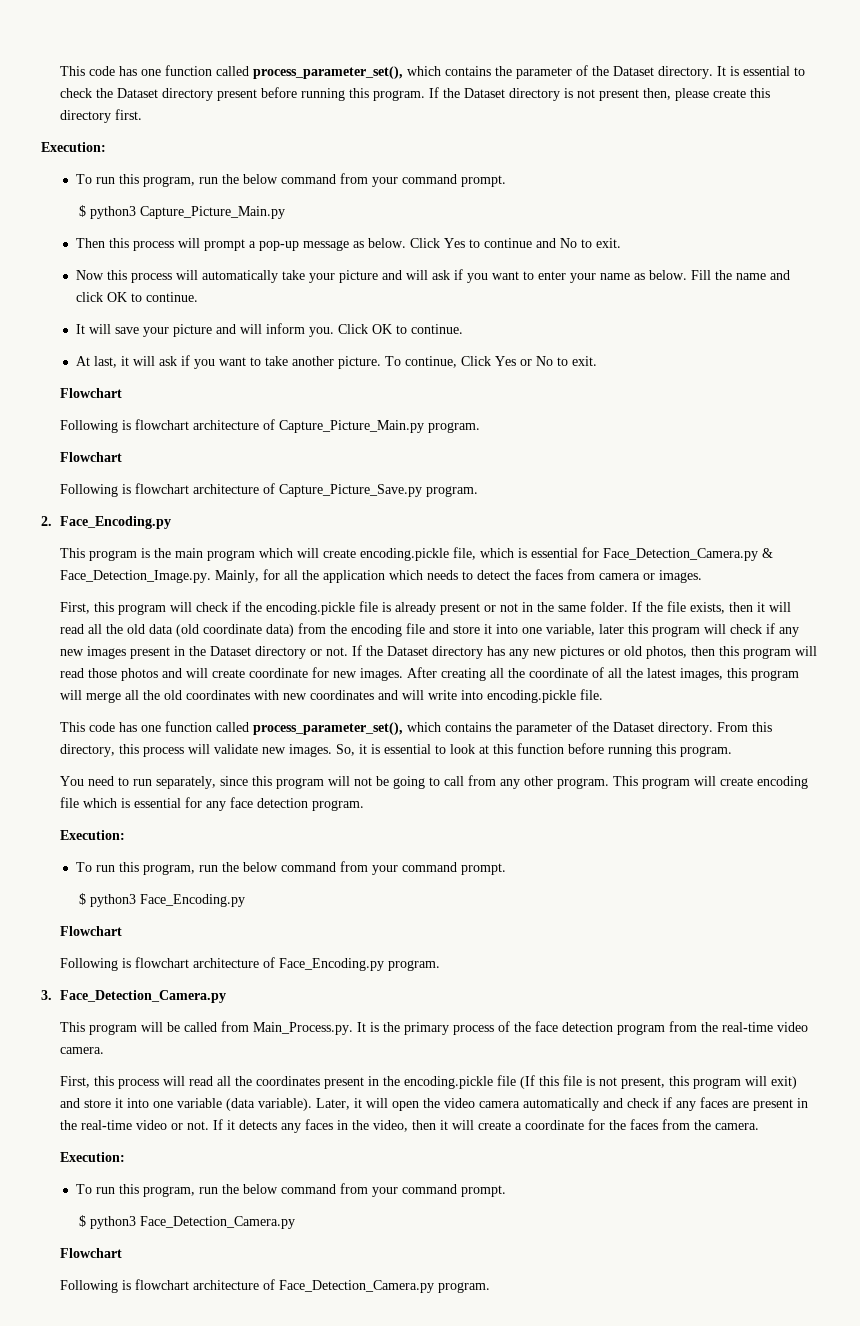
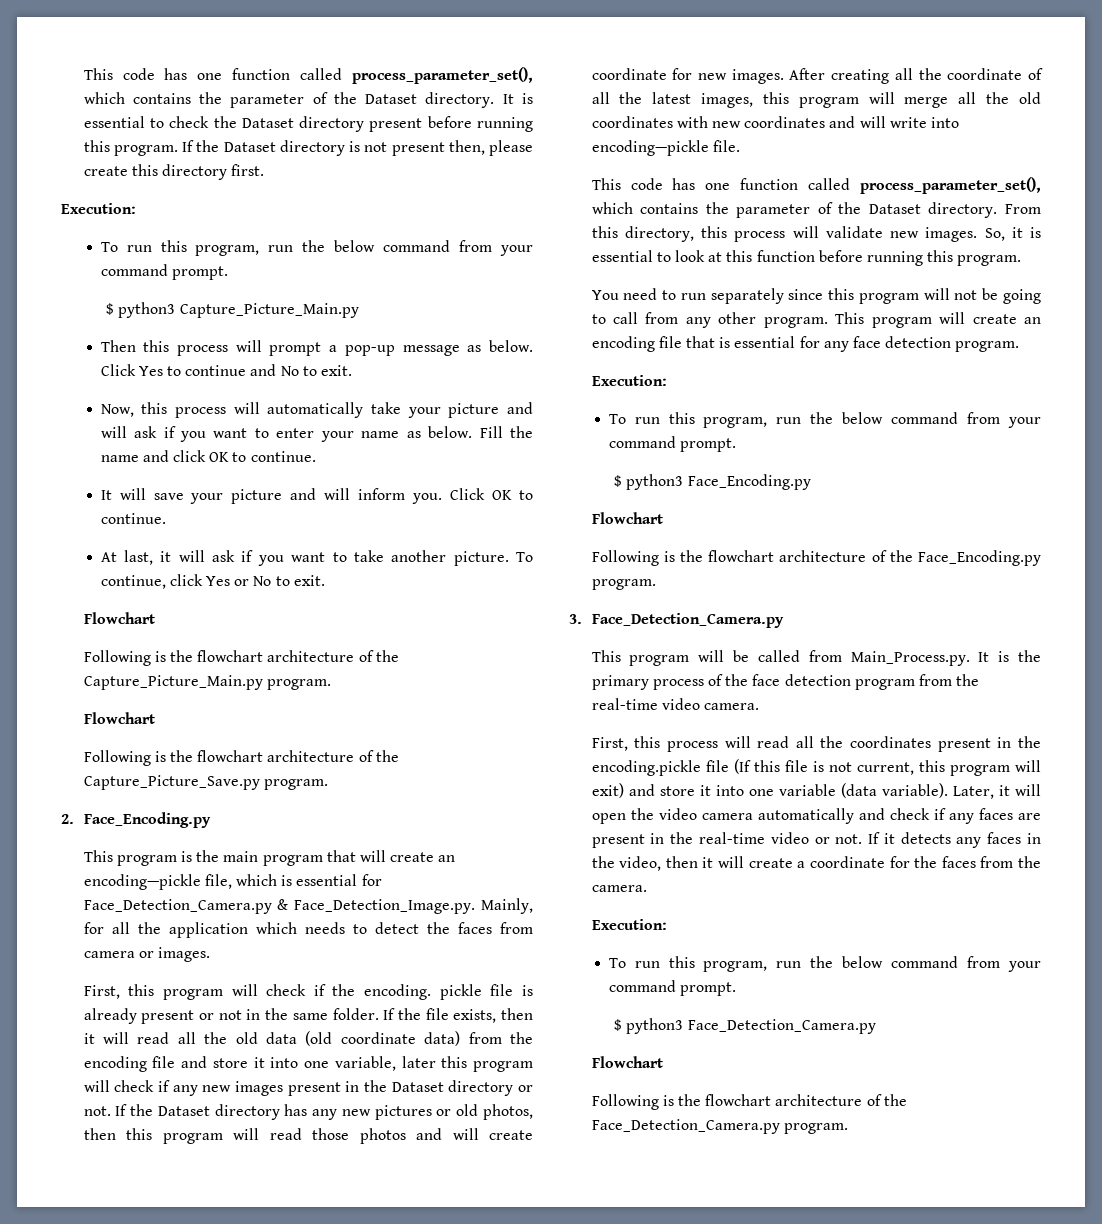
[75,270,104,280] Now -> [100,404,134,417] Now,
[460,356,491,366] Click -> [169,574,203,586] click
[135,419,276,430] flowchart architecture of -> [169,650,399,662] the flowchart architecture of the
[135,483,276,494] flowchart architecture of -> [169,750,399,762] the flowchart architecture of the
[259,548,450,561] which will create encoding.pickle -> [326,850,456,862] [83,874,201,890] that will create an encoding—pickle
[266,602,356,615] encoding.pickle -> [364,984,482,1000] encoding. pickle
[487,690,577,703] encoding.pickle -> [591,140,709,156] encoding—pickle
[156,776,217,789] separately, -> [710,288,784,304] separately
[757,776,809,789] [60,797,118,808] encoding file which -> [1024,317,1041,324] [591,336,715,352] an encoding file that
[135,957,276,968] flowchart architecture of -> [679,550,913,562] the flowchart architecture of the
[621,1077,666,1089] present, -> [856,762,914,775] current,
[135,1279,276,1290] flowchart architecture of -> [677,1094,907,1106] the flowchart architecture of the

